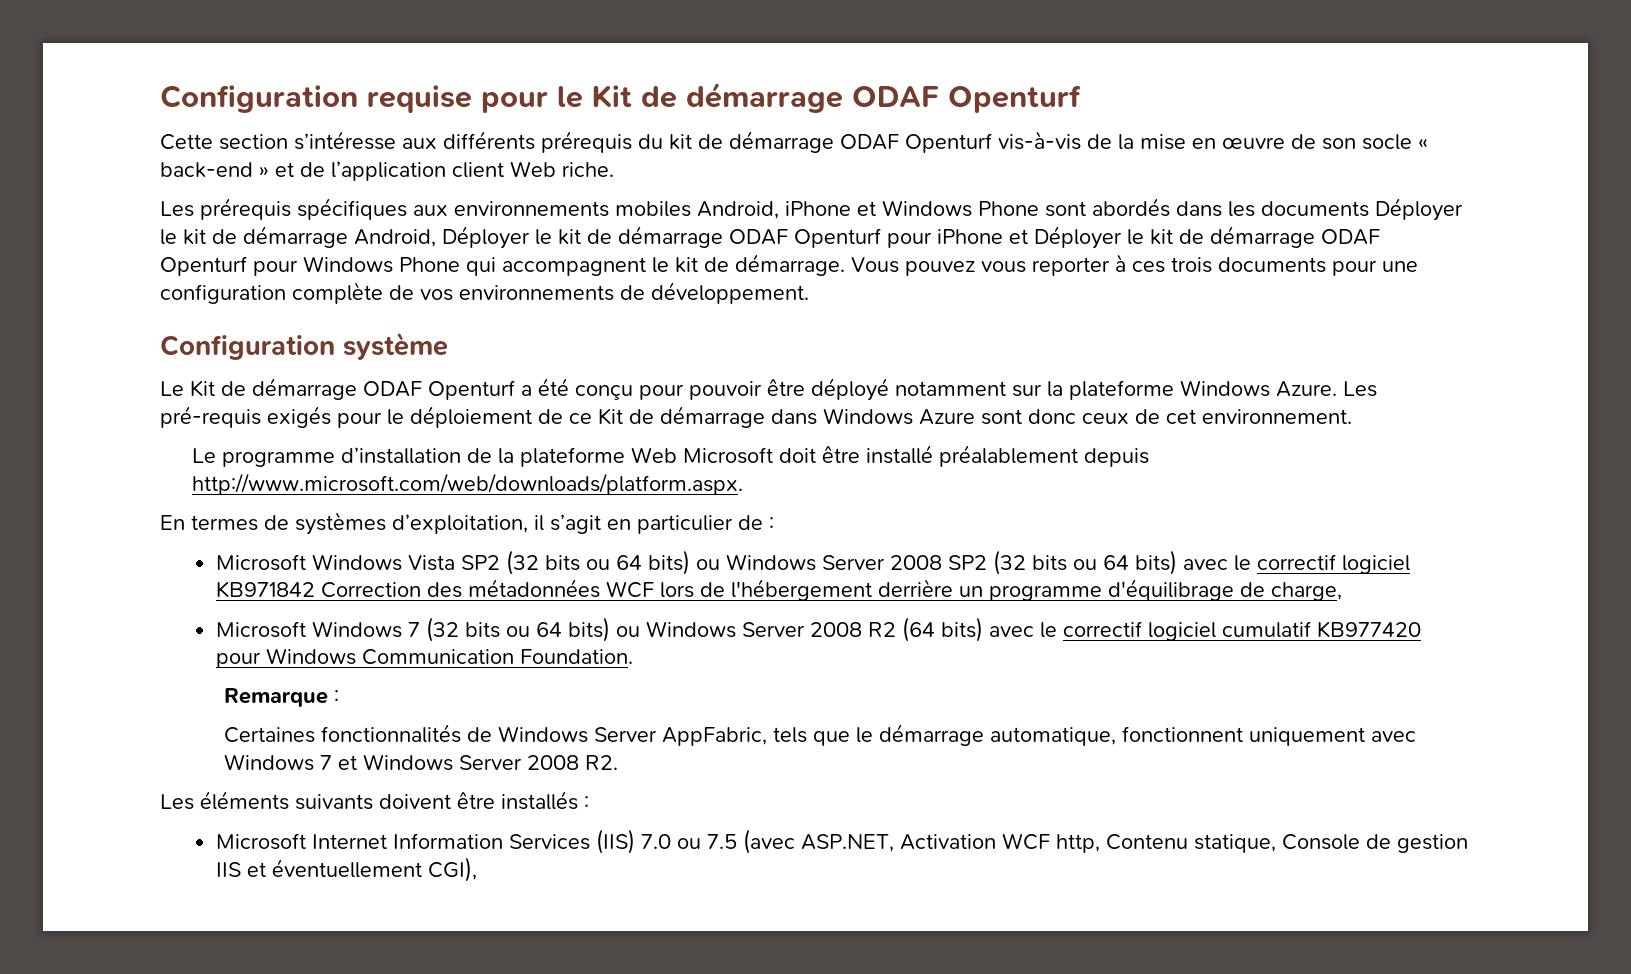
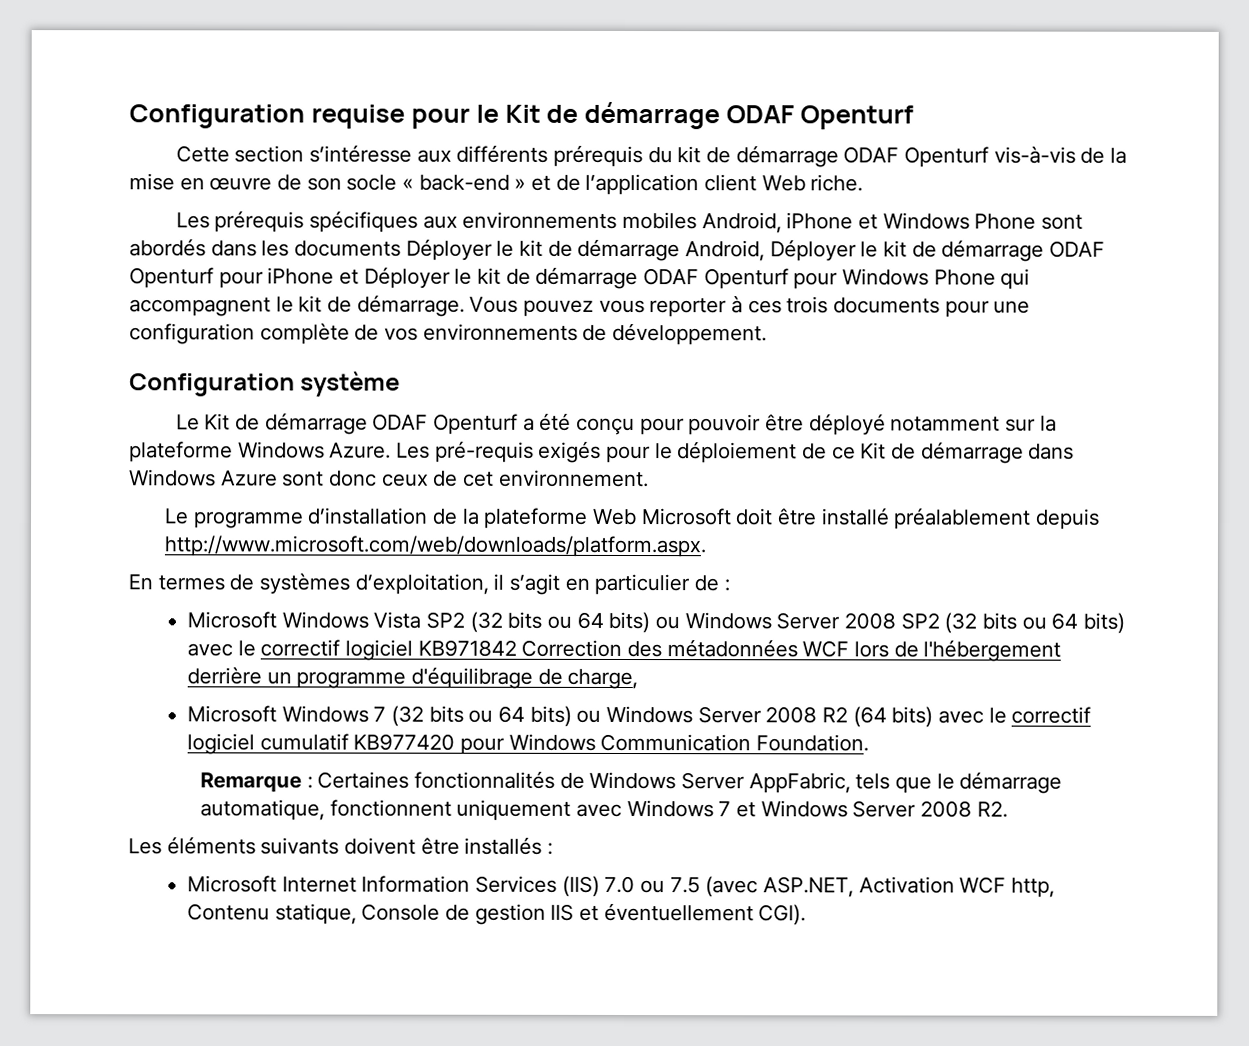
(339, 696) // -> (313, 782) none
[428,857,478,882] CGI), -> [758,904,807,926] CGI).

